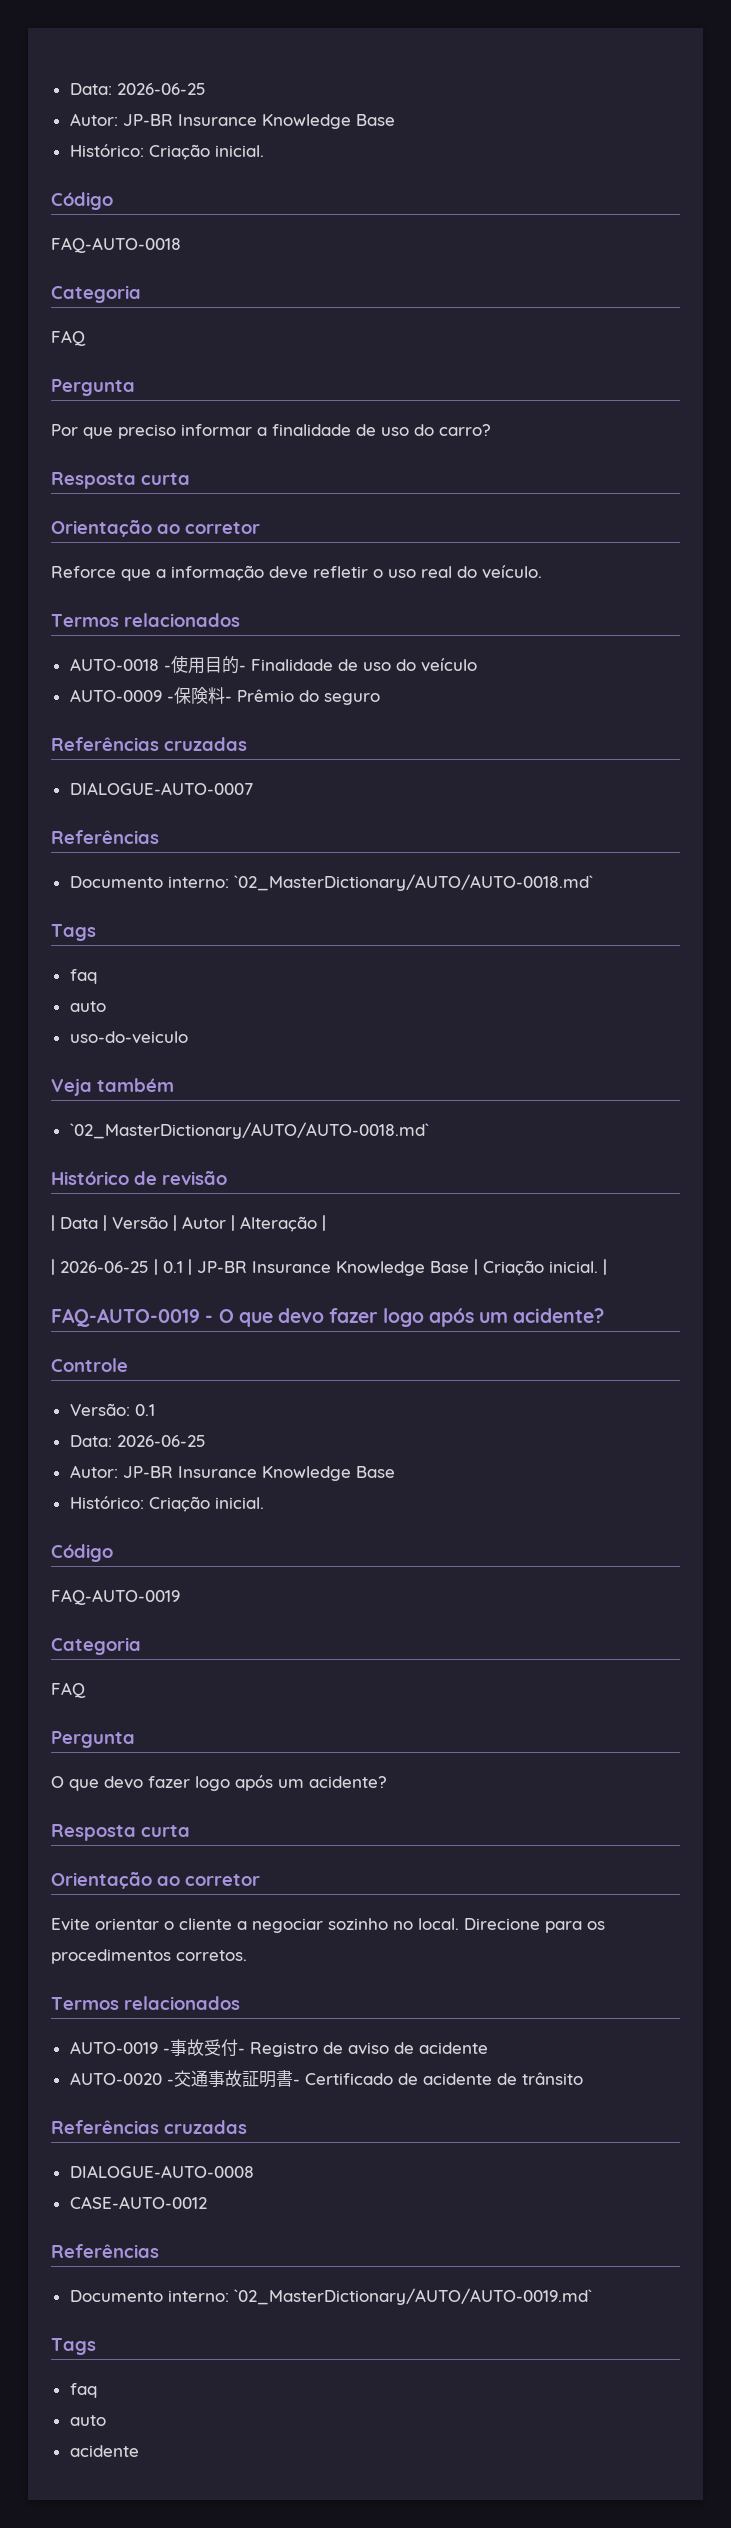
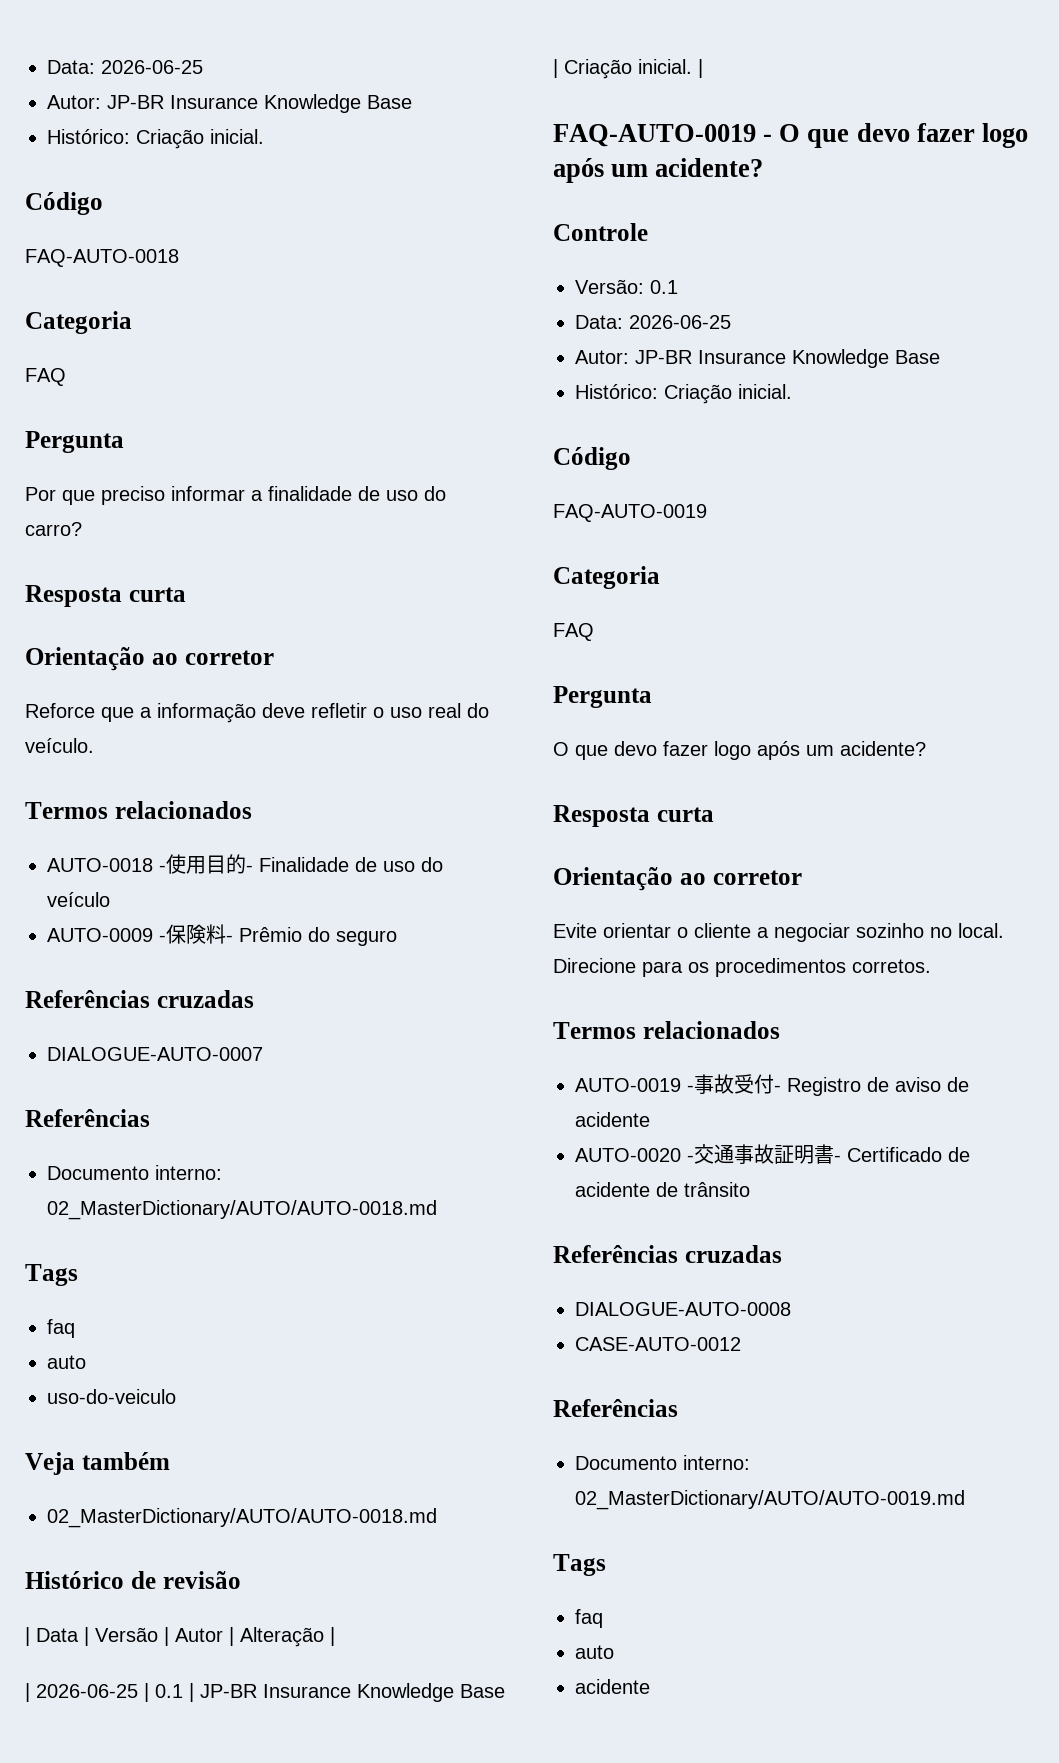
[233,874,593,891] `02_MasterDictionary/AUTO/AUTO-0018.md` -> [47,1200,437,1220] 02_MasterDictionary/AUTO/AUTO-0018.md
[69,1122,429,1139] `02_MasterDictionary/AUTO/AUTO-0018.md` -> [47,1508,437,1528] 02_MasterDictionary/AUTO/AUTO-0018.md
[233,2288,592,2305] `02_MasterDictionary/AUTO/AUTO-0019.md` -> [575,1490,965,1510] 02_MasterDictionary/AUTO/AUTO-0019.md

